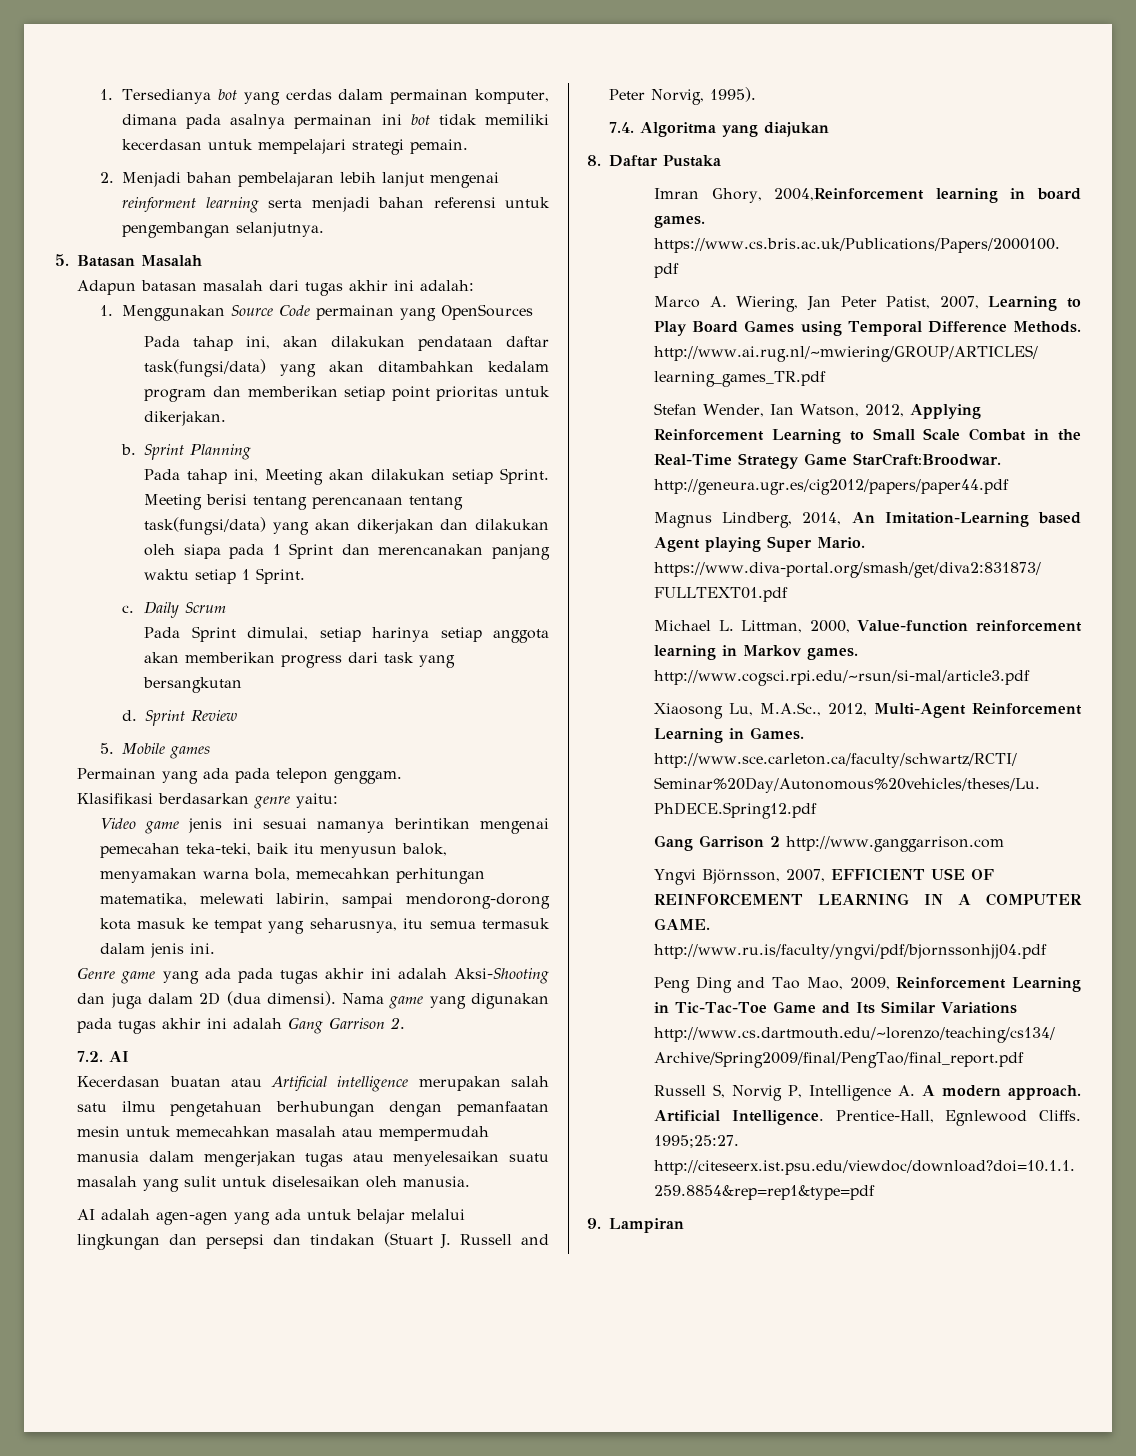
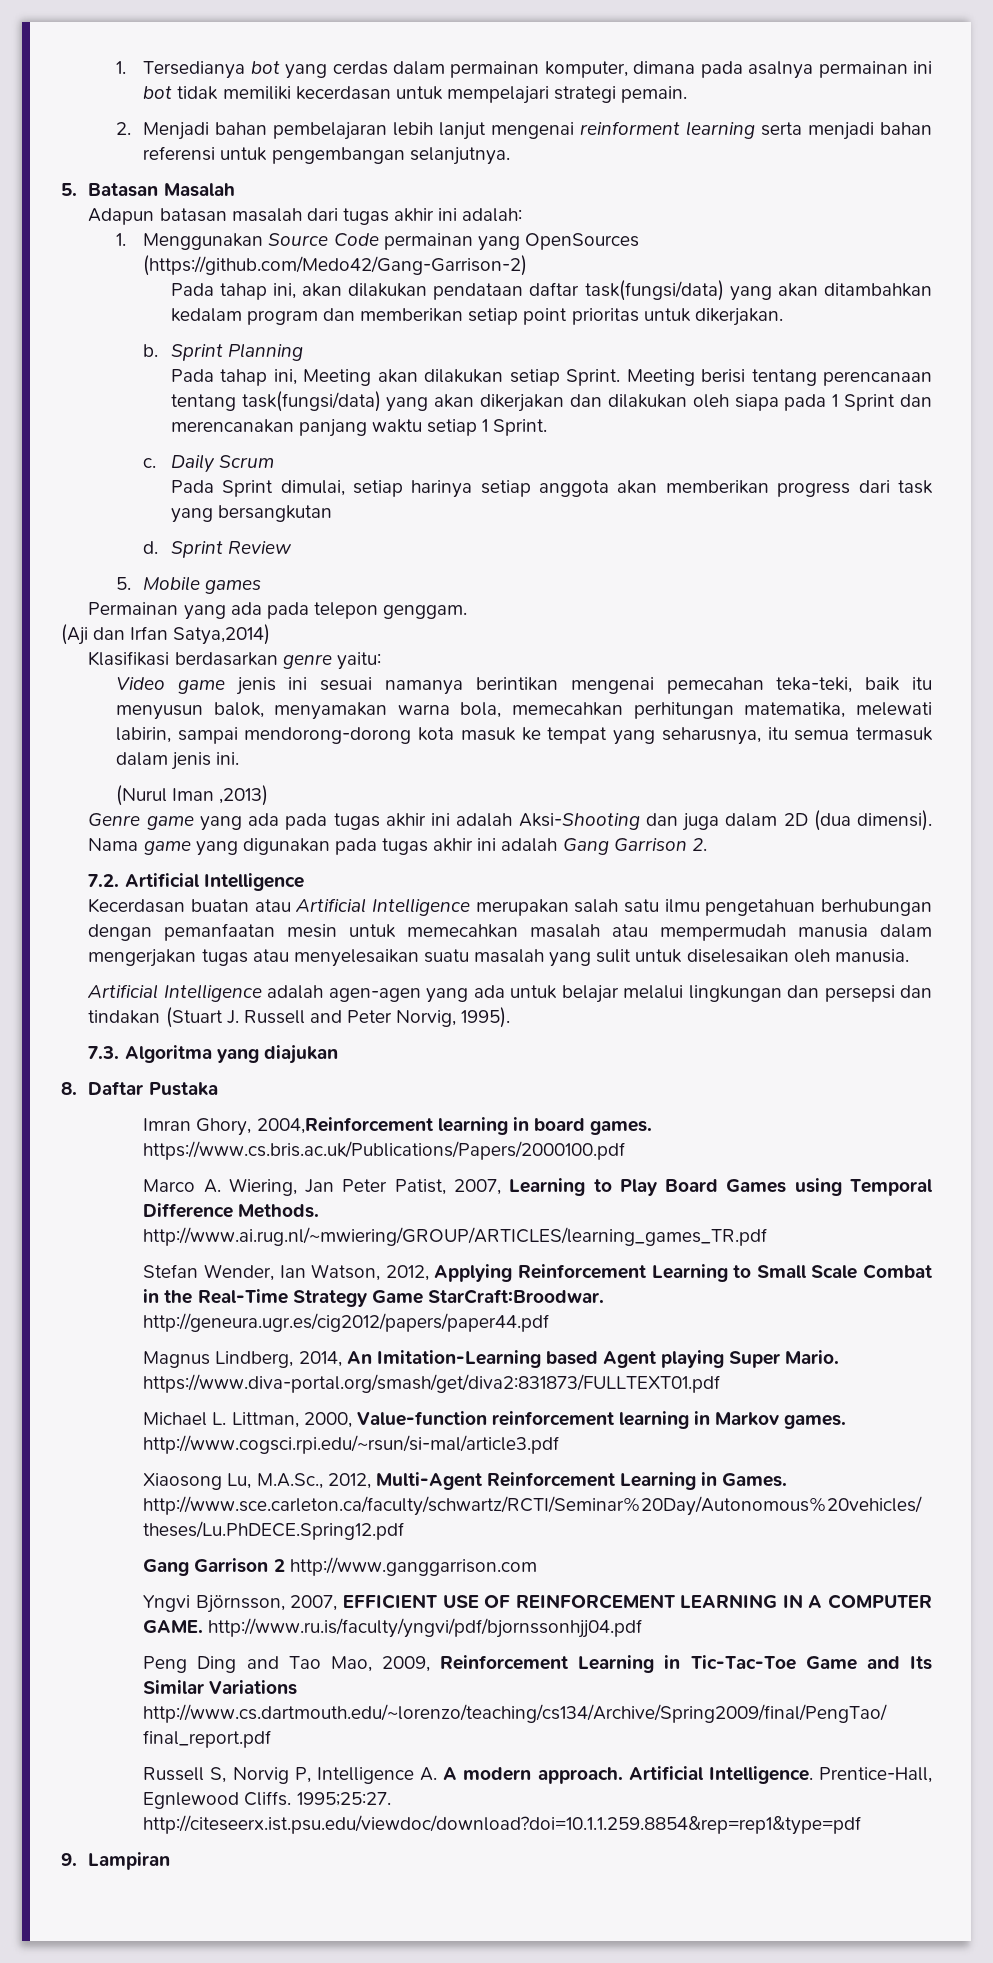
(534, 312) none -> [143,255,528,276] (https://github.com/Medo42/Gang-Garrison-2)
(403, 777) none -> [61,624,271,645] // (Aji dan Irfan Satya,2014)
(215, 948) none -> [115,785,269,806] // (Nurul Iman ,2013)
[109,1051,130,1062] AI -> [124,873,304,891] Artificial Intelligence
[337,1076,409,1092] intelligence -> [372,898,471,916] Intelligence
[77,1209,96,1220] AI -> [87,984,262,1002] Artificial Intelligence
[609,122,635,133] 7.4. -> [88,1046,120,1059] 7.3.

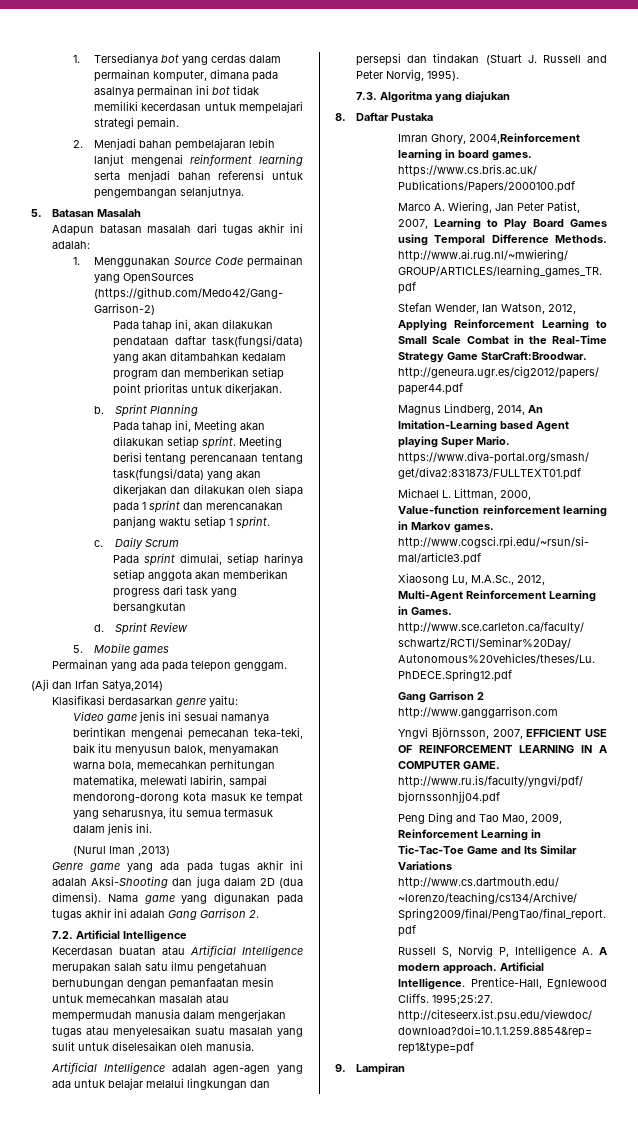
[566,369,621,386] Sprint. -> [201,436,236,449] sprint.
[844,394,896,411] Sprint -> [148,500,180,513] sprint
[493,419,548,436] Sprint. -> [235,516,270,529] sprint.
[222,480,274,497] Sprint -> [143,553,175,566] sprint

